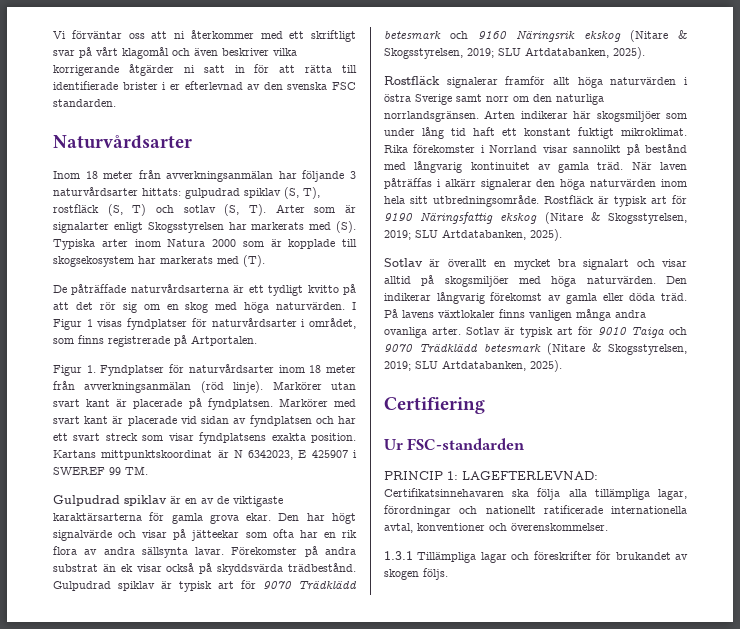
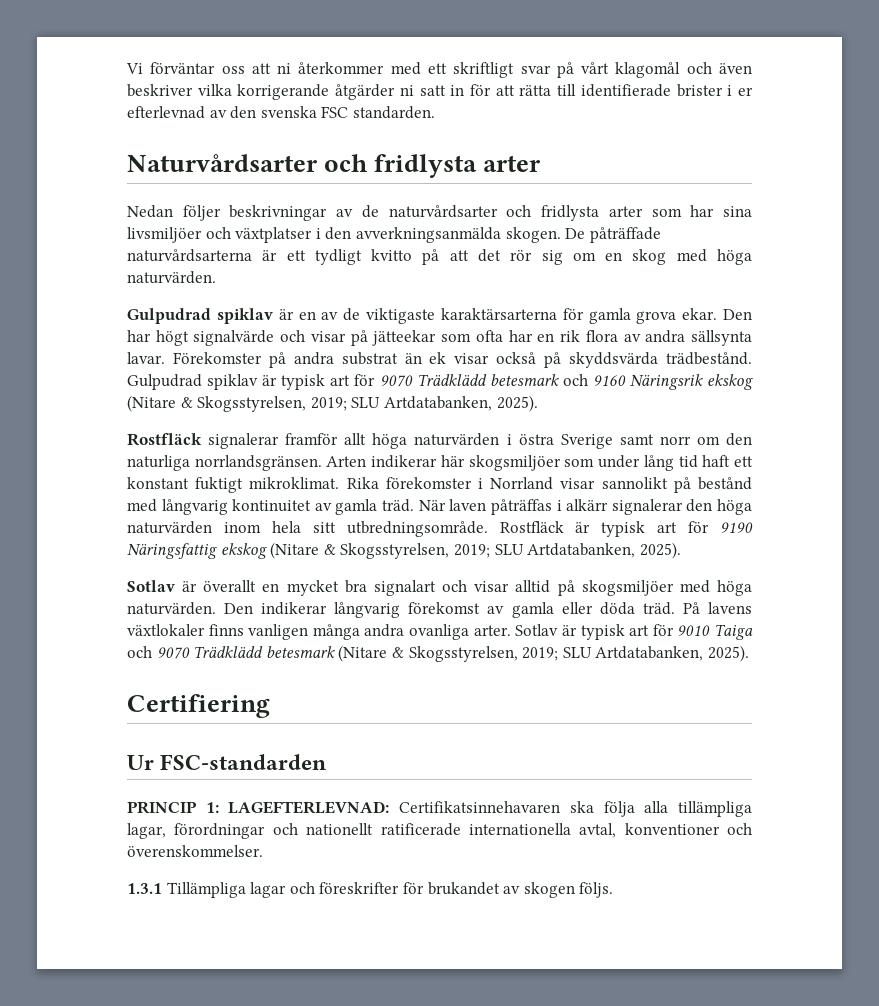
[53,170,356,182] [53,187,320,199] [53,204,356,216] [53,221,356,233] [53,239,357,250] [53,255,265,267] // Inom 18 meter från avverkningsanmälan har följande 3 naturvårdsarter hittats: gulpudrad spiklav (S, T), rostfläck (S, T) och sotlav (S, T). Arter som är signalarter enligt Skogsstyrelsen har markerats med (S). Typiska arter inom Natura 2000 som är kopplade till skogsekosystem har markerats med (T). // -> [324,154,542,178] [127,205,753,221] [127,227,561,243] och fridlysta arter // Nedan följer beskrivningar av de naturvårdsarter och fridlysta arter som har sina livsmiljöer och växtplatser i den avverkningsanmälda skogen.
[352,302,356,310] [53,318,356,330] [53,335,257,347] [53,364,356,376] [53,381,356,393] [53,398,356,410] [53,415,357,427] [53,432,356,444] [53,450,357,460] [53,466,148,475] I Figur 1 visas fyndplatser för naturvårdsarter i området, som finns registrerade på Artportalen. // Figur 1. Fyndplatser för naturvårdsarter inom 18 meter från avverkningsanmälan (röd linje). Markörer utan svart kant är placerade på fyndplatsen. Markörer med svart kant är placerade vid sidan av fyndplatsen och har ett svart streck som visar fyndplatsens exakta position. Kartans mittpunktskoordinat är N 6342023, E 425907 i SWEREF 99 TM. -> (216, 277) none

